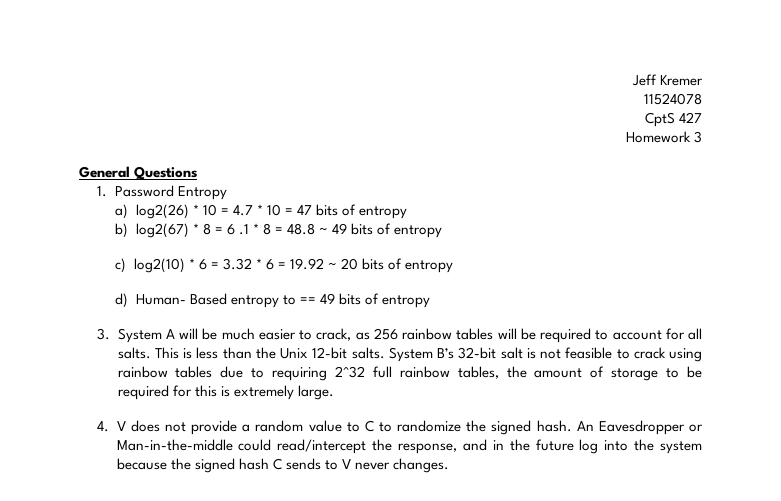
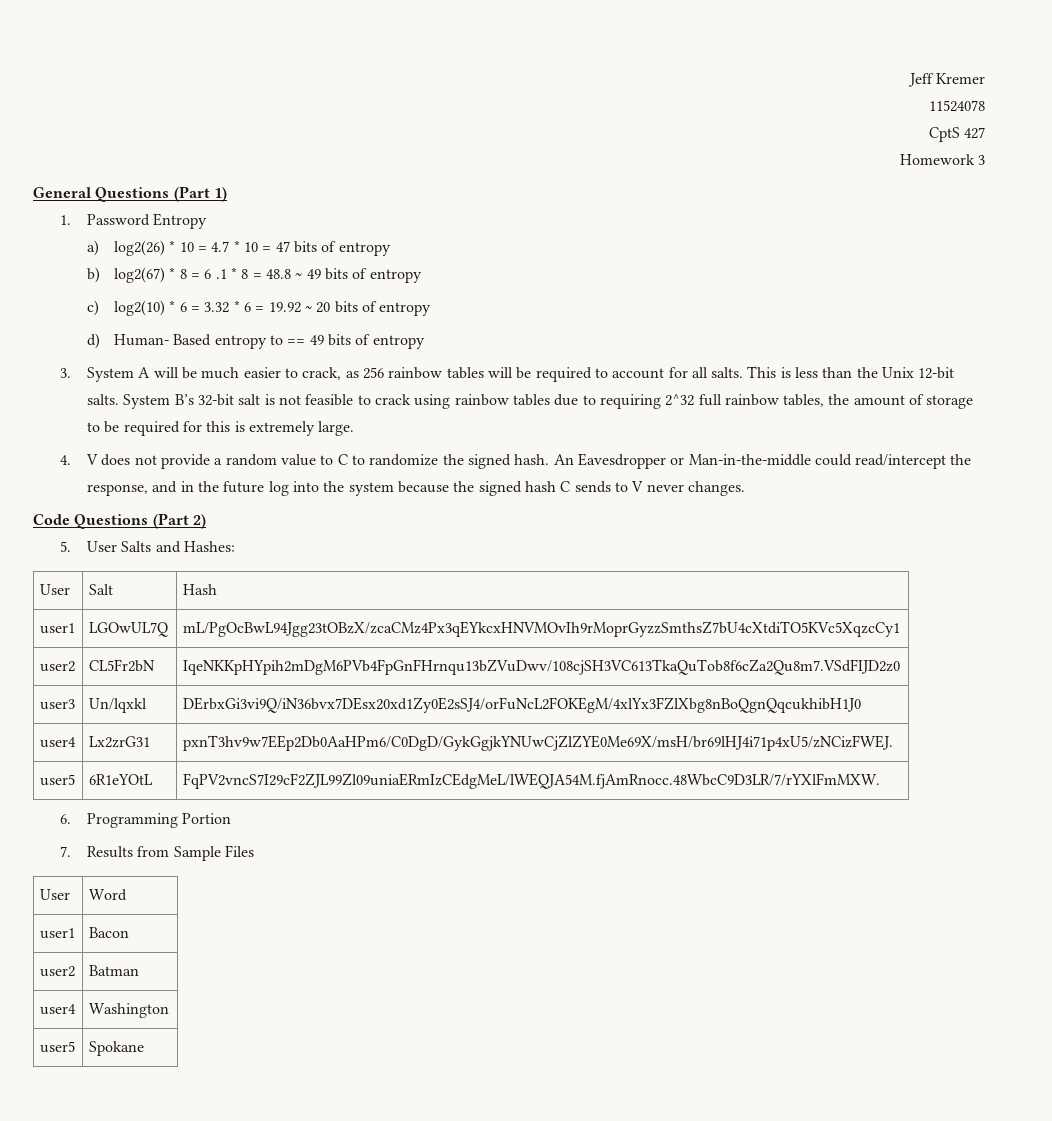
(198, 173) none -> [173,186,227,202] (Part 1)
(450, 465) none -> [33,513,206,529] [60,541,236,553] [39,584,70,595] [88,584,113,595] [182,584,217,595] [39,623,75,634] [88,622,168,637] [182,621,900,637] [39,661,75,672] [88,659,155,672] [182,659,900,675] [39,699,75,710] [88,698,147,713] [182,697,861,713] [39,737,76,748] [88,736,150,748] [182,735,893,751] [39,774,75,786] [88,774,153,785] [182,773,880,789] [60,813,232,828] [60,845,255,861] [39,889,70,900] [88,889,127,901] [39,928,75,939] [88,927,129,938] [39,966,75,977] [88,965,139,976] [39,1004,76,1015] [88,1003,169,1018] [39,1041,75,1053] [88,1041,144,1056] // Code Questions (Part 2) // 5. User Salts and Hashes: // User | Salt | Hash // user1 | LGOwUL7Q | mL/PgOcBwL94Jgg23tOBzX/zcaCMz4Px3qEYkcxHNVMOvIh9rMoprGyzzSmthsZ7bU4cXtdiTO5KVc5XqzcCy1 // user2 | CL5Fr2bN | IqeNKKpHYpih2mDgM6PVb4FpGnFHrnqu13bZVuDwv/108cjSH3VC613TkaQuTob8f6cZa2Qu8m7.VSdFIJD2z0 // user3 | Un/lqxkl | DErbxGi3vi9Q/iN36bvx7DEsx20xd1Zy0E2sSJ4/orFuNcL2FOKEgM/4xlYx3FZlXbg8nBoQgnQqcukhibH1J0 // user4 | Lx2zrG31 | pxnT3hv9w7EEp2Db0AaHPm6/C0DgD/GykGgjkYNUwCjZlZYE0Me69X/msH/br69lHJ4i71p4xU5/zNCizFWEJ. // user5 | 6R1eYOtL | FqPV2vncS7I29cF2ZJL99Zl09uniaERmIzCEdgMeL/lWEQJA54M.fjAmRnocc.48WbcC9D3LR/7/rYXlFmMXW. // 6. Programming Portion // 7. Results from Sample Files // User | Word // user1 | Bacon // user2 | Batman // user4 | Washington // user5 | Spokane

